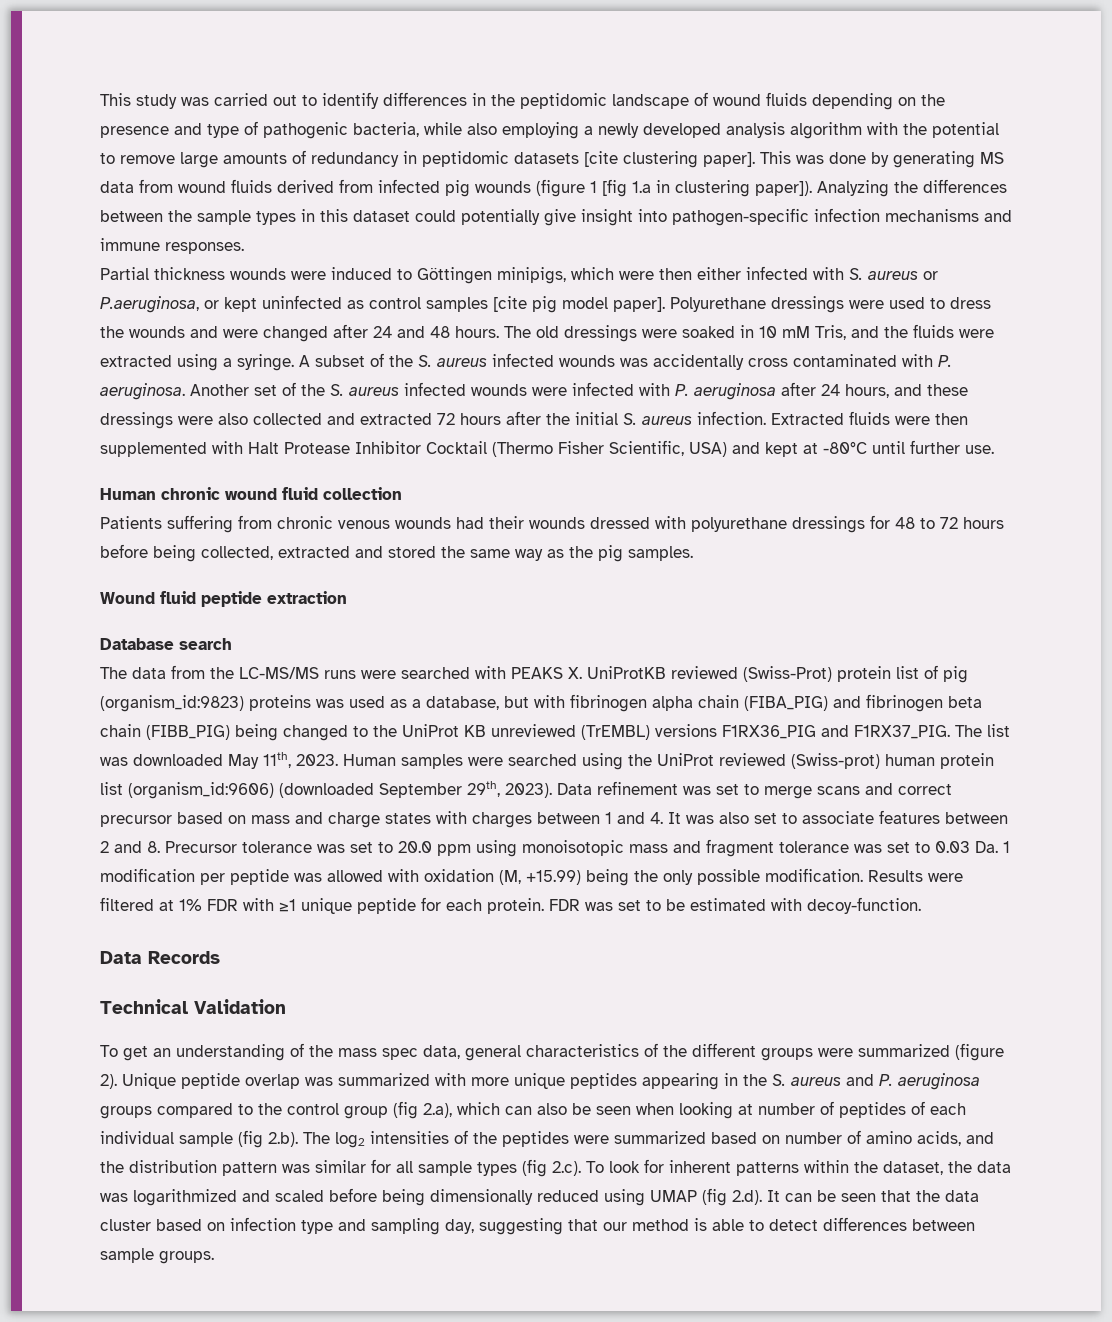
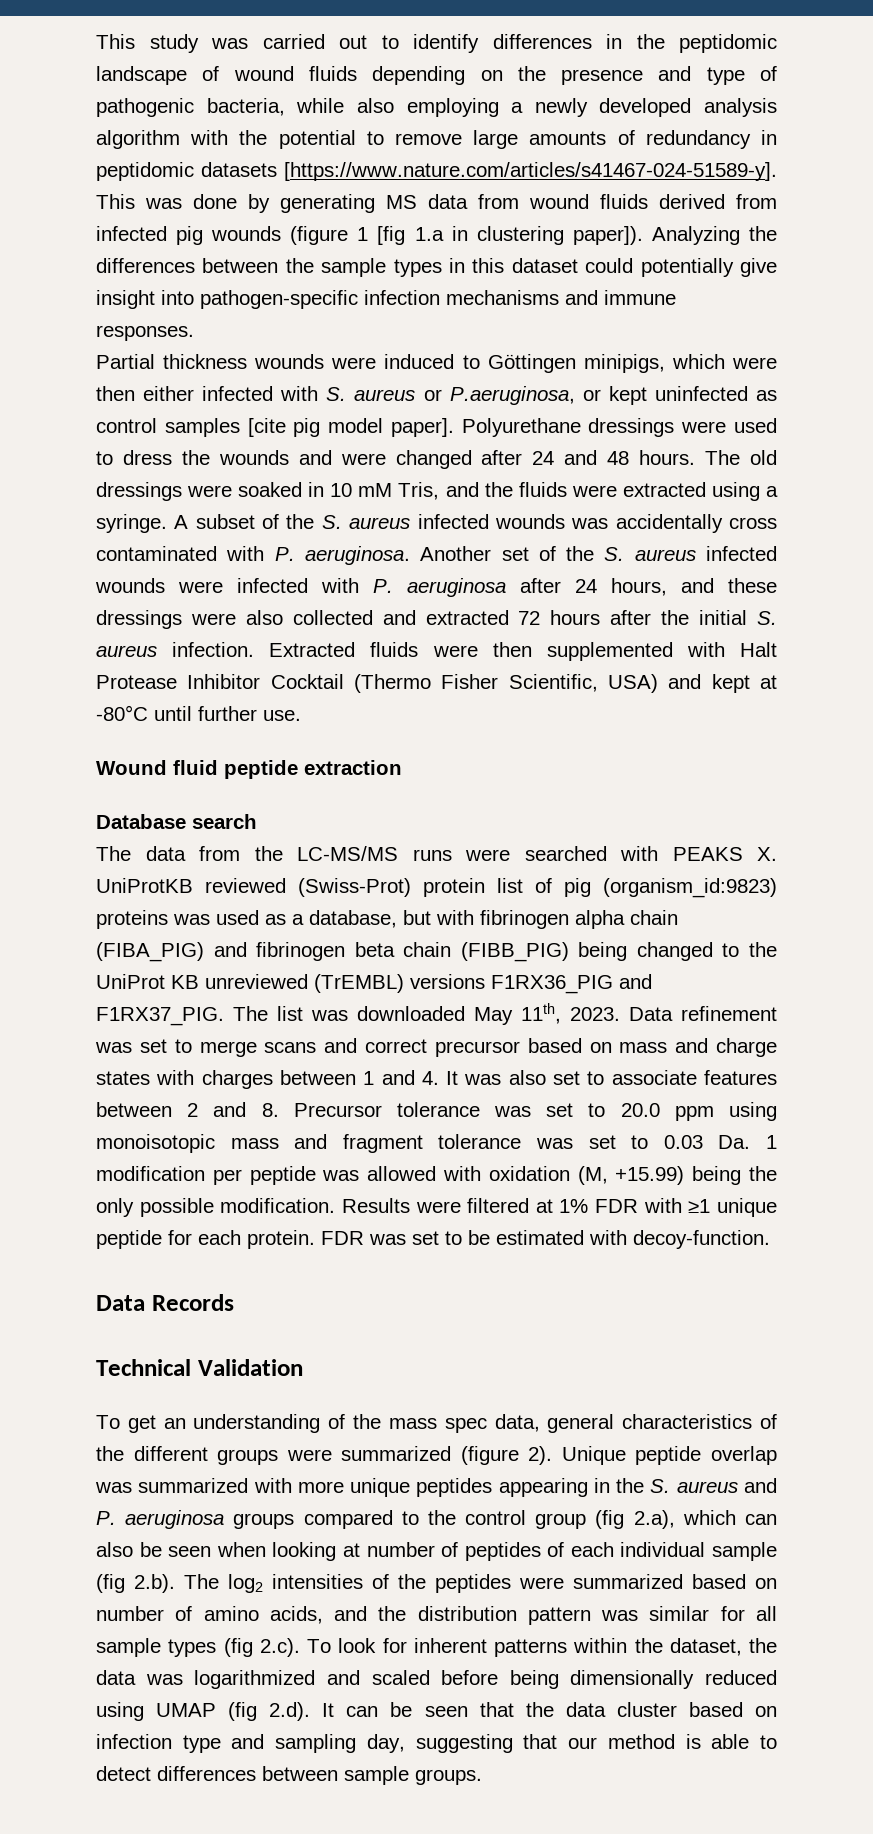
[584,151,755,168] [cite clustering paper]. -> [284,162,777,181] [https://www.nature.com/articles/s41467-024-51589-y].
[100,487,402,500] [100,515,1004,533] [100,544,693,562] // Human chronic wound fluid collection // Patients suffering from chronic venous wounds had their wounds dressed with polyurethane dressings for 48 to 72 hours before being collected, extracted and stored the same way as the pig samples. -> (301, 715) none
[343,753,994,770] [100,781,552,799] Human samples were searched using the UniProt reviewed (Swiss-prot) human protein list (organism_id:9606) (downloaded September 29th, 2023). -> (620, 1014) none

